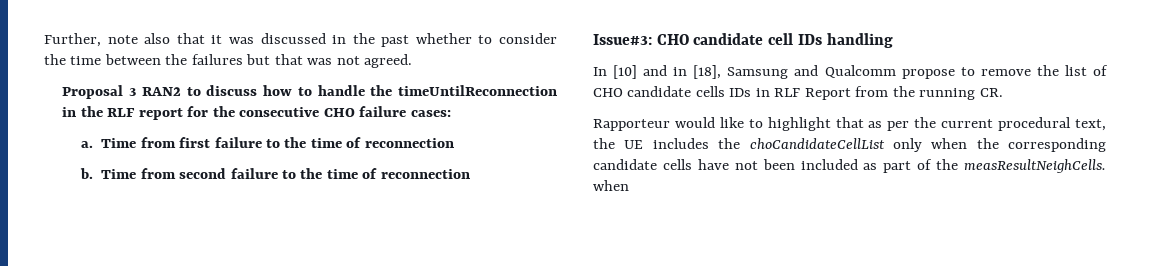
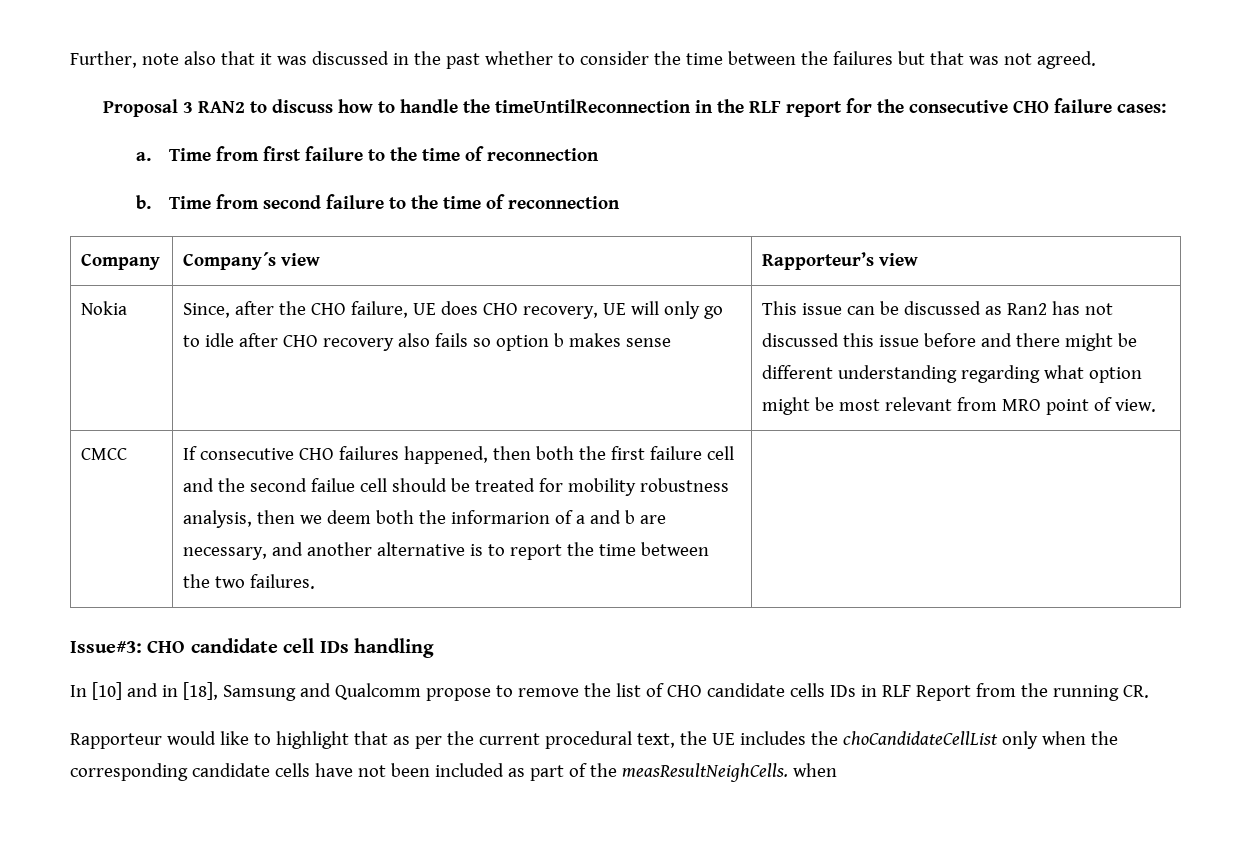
(470, 174) none -> [81,253,161,270] [183,252,321,270] [762,252,919,270] [81,301,128,315] [183,301,724,319] [183,333,672,351] [762,301,1114,315] [762,333,1138,351] [762,365,1143,383] [762,397,1157,415] [81,448,128,460] [183,446,735,464] [183,478,730,496] [183,510,667,528] [183,542,710,560] [183,574,316,589] // Company | Company´s view | Rapporteur’s view // Nokia | Since, after the CHO failure, UE does CHO recovery, UE will only go to idle after CHO recovery also fails so option b makes sense | This issue can be discussed as Ran2 has not discussed this issue before and there might be different understanding regarding what option might be most relevant from MRO point of view. // CMCC | If consecutive CHO failures happened, then both the first failure cell and the second failue cell should be treated for mobility robustness analysis, then we deem both the informarion of a and b are necessary, and another alternative is to report the time between the two failures. |

